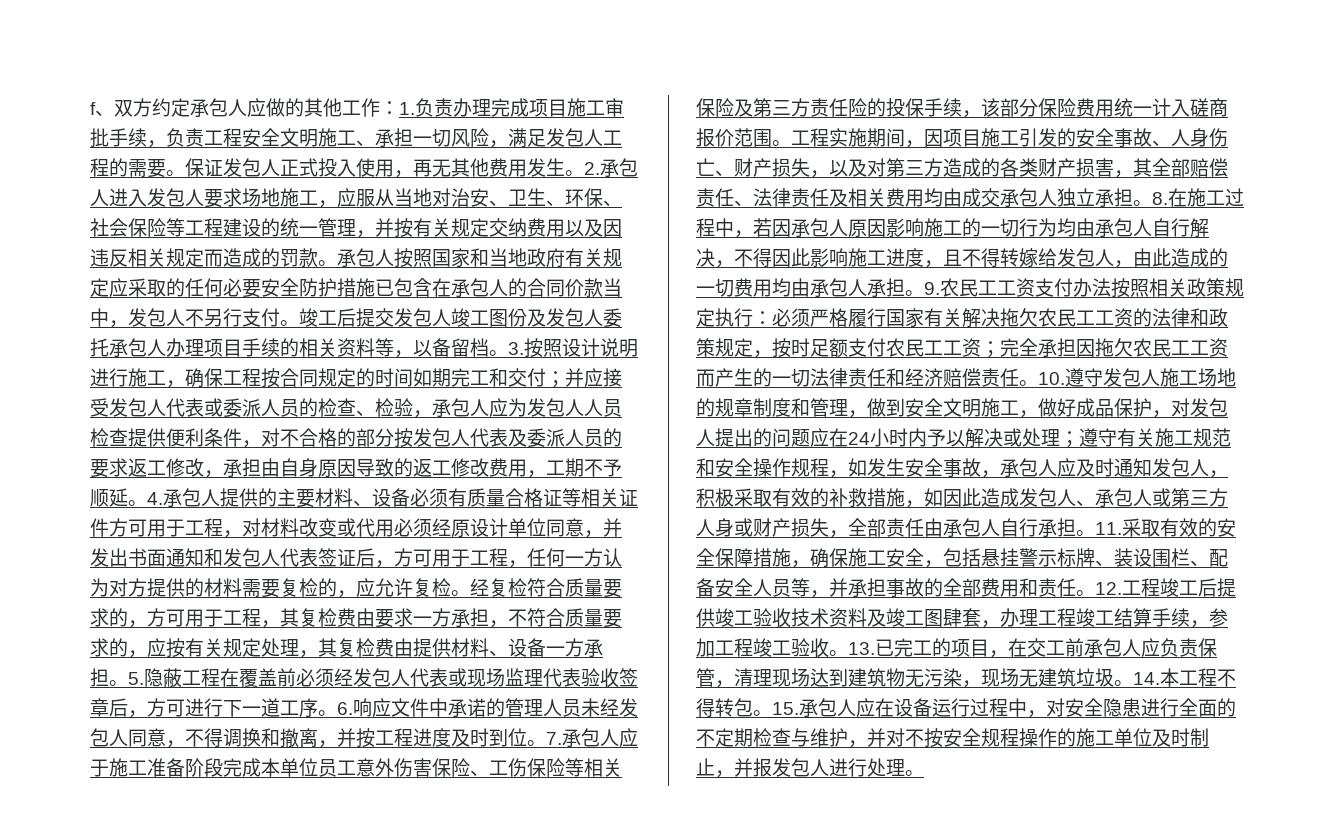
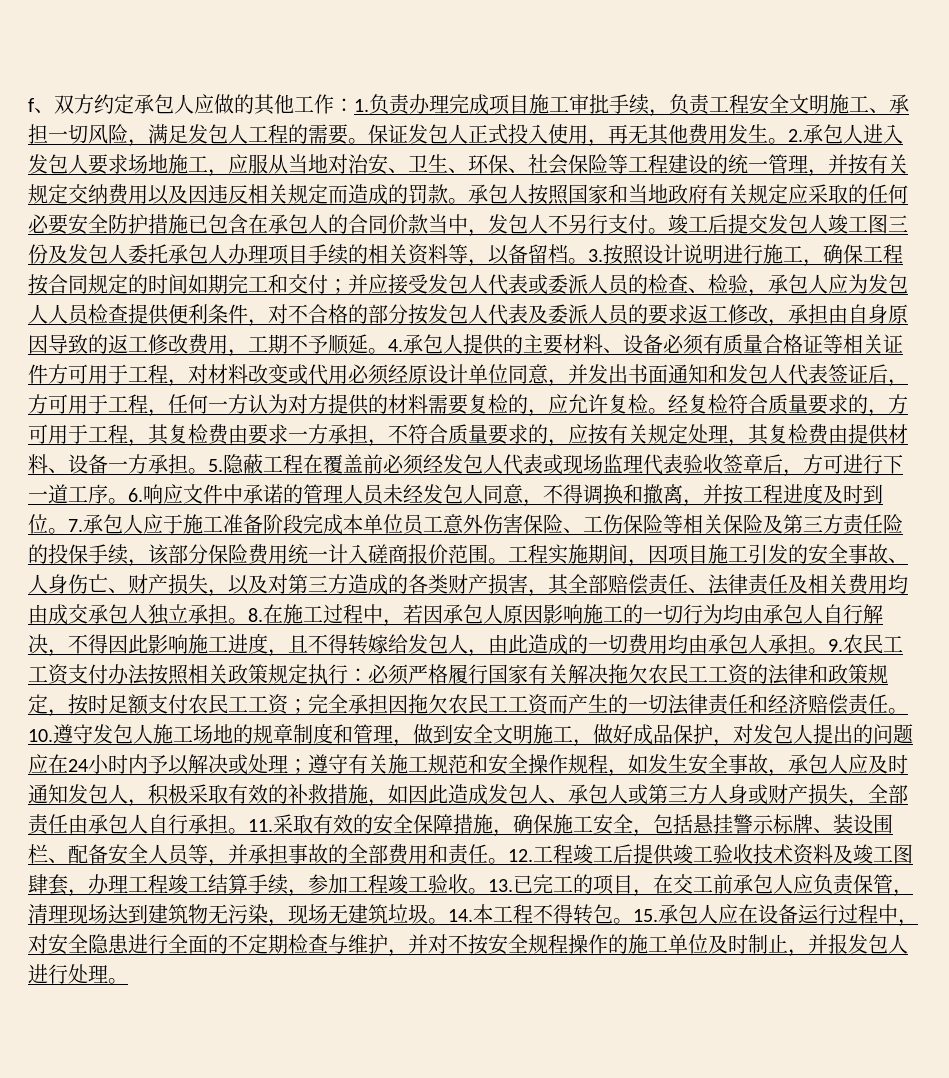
(508, 318) none -> [888,215,908,232] 三

